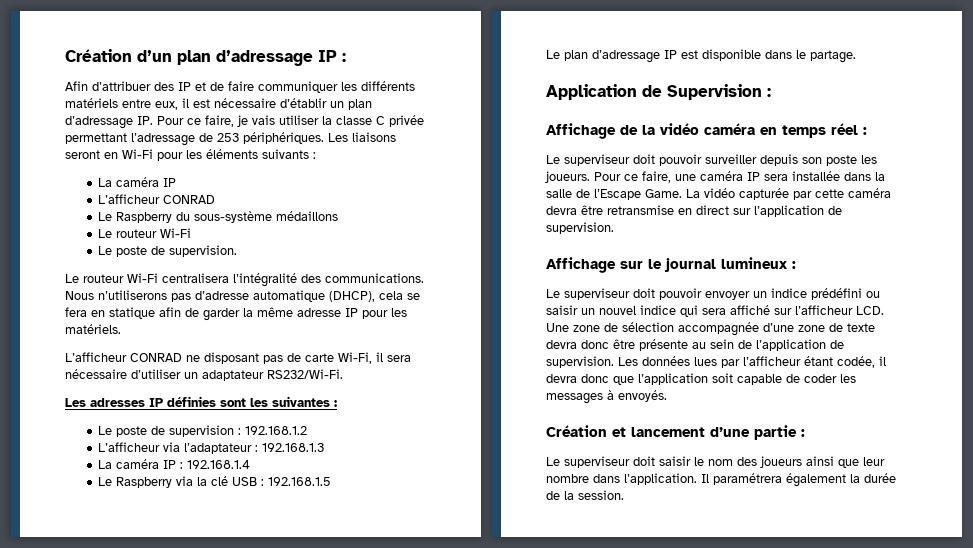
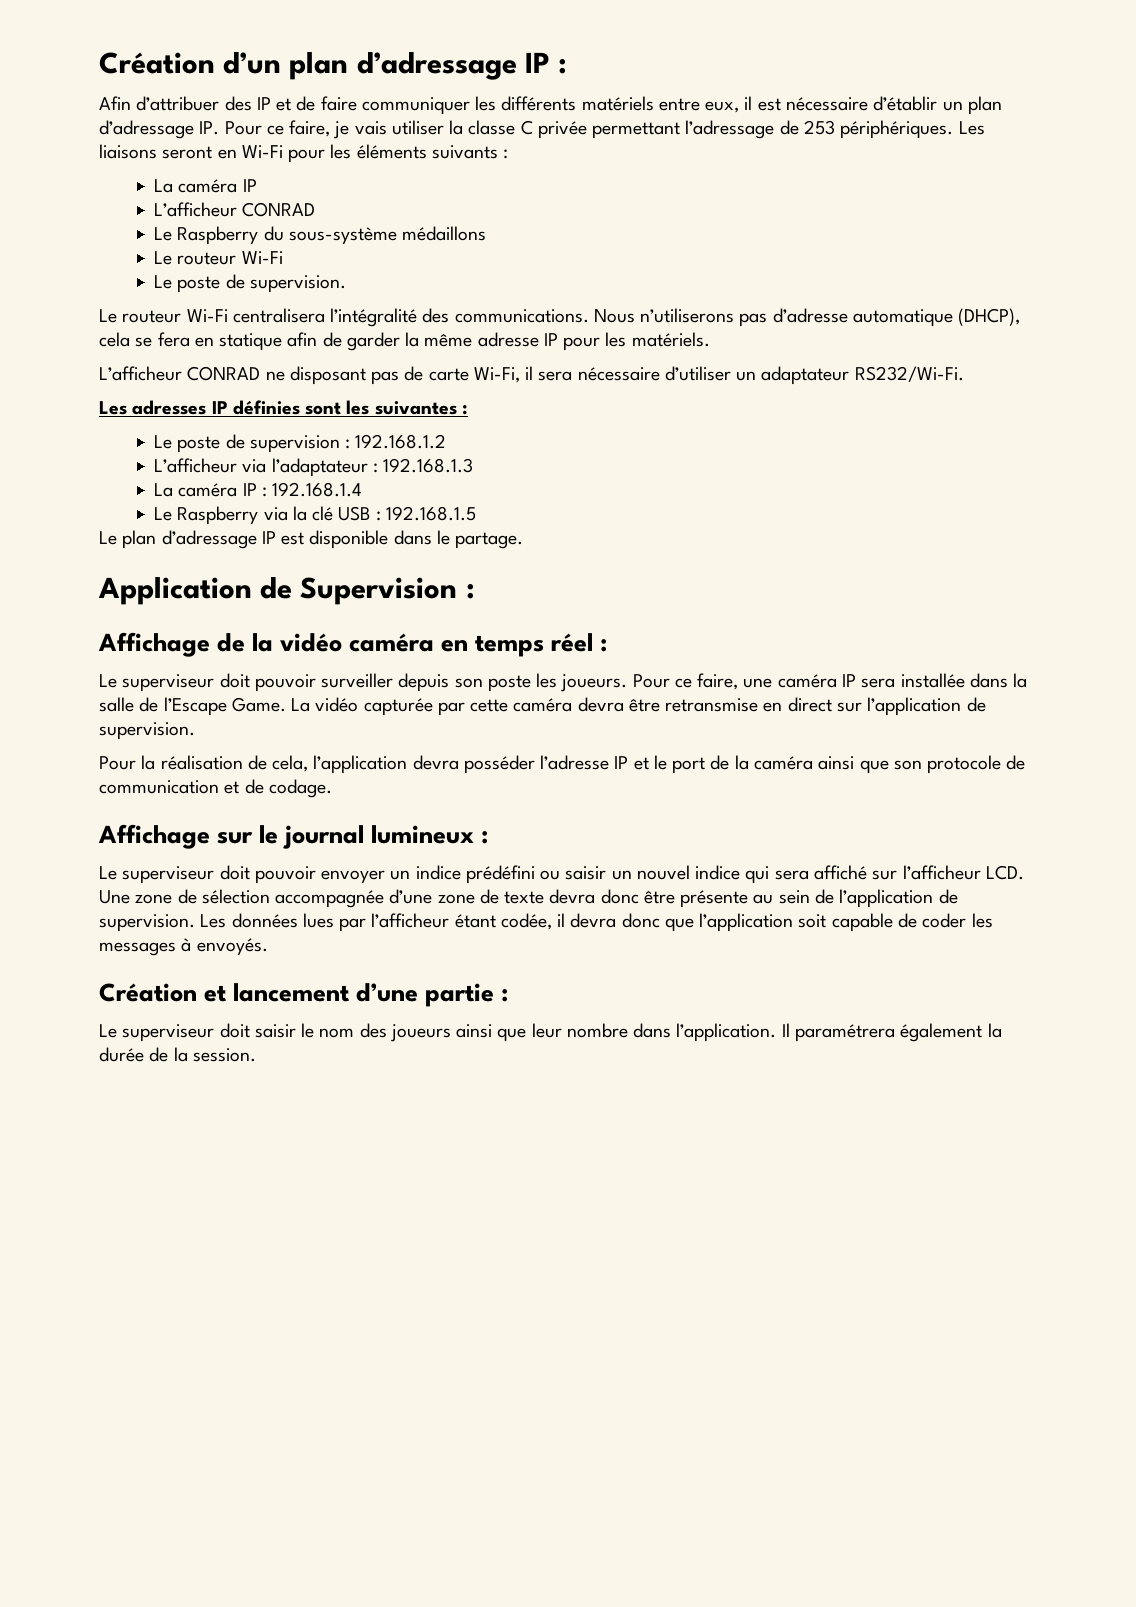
(614, 228) none -> [99,755,1026,774] [99,779,332,798] // Pour la réalisation de cela, l’application devra posséder l’adresse IP et le port de la caméra ainsi que son protocole de communication et de codage.

